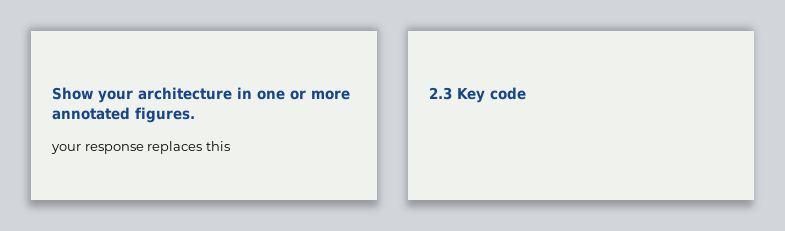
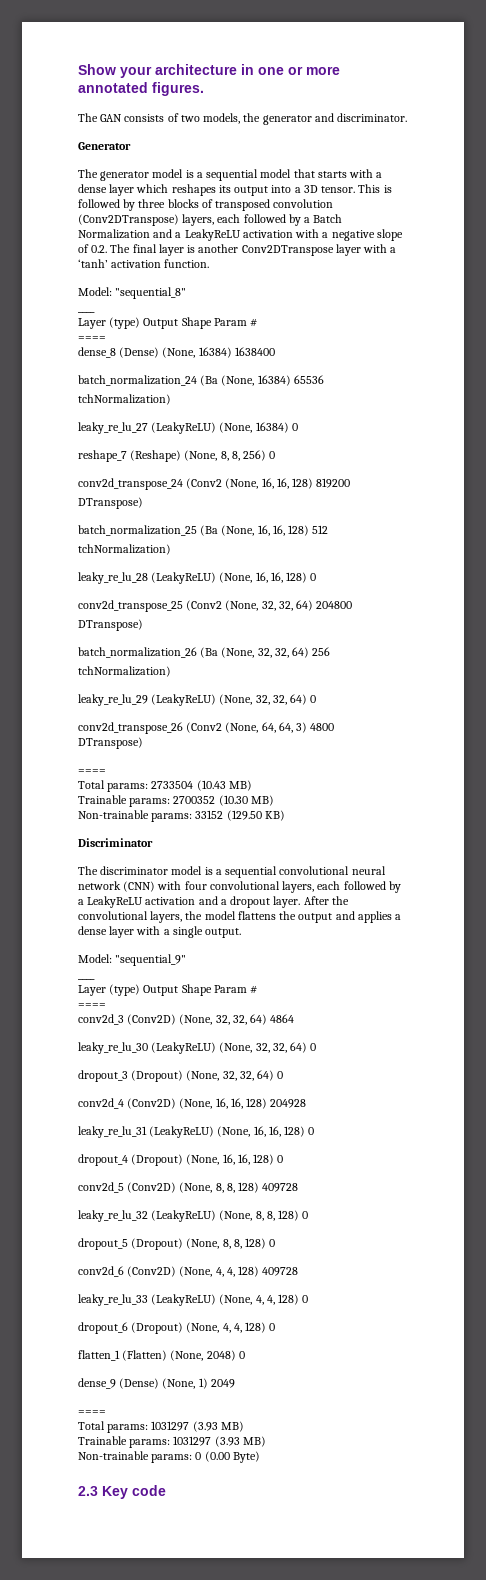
[51,141,230,154] your response replaces this -> [78,113,408,125] [78,142,131,150] [78,169,383,181] [78,184,392,196] [78,199,334,211] [78,214,343,226] [78,229,403,241] [78,244,397,256] [78,259,210,268] [78,287,187,299] [78,311,95,313] [78,317,258,329] [78,336,106,341] [78,347,275,358] [78,375,324,386] [78,394,171,405] [78,422,298,434] [78,450,276,462] [78,478,351,490] [78,497,143,509] [78,525,329,536] [78,544,171,555] [78,572,317,584] [78,600,353,612] [78,619,143,631] [78,647,331,658] [78,666,171,677] [78,694,317,706] [78,722,335,734] [78,737,143,749] [78,769,106,774] [78,780,252,792] [78,795,274,807] [78,810,285,822] [78,838,153,847] [78,866,386,878] [78,881,401,893] [78,896,349,908] [78,911,402,923] [78,926,242,938] [78,954,187,966] [78,978,95,980] [78,984,258,996] [78,1003,106,1008] [78,1014,295,1025] [78,1042,317,1054] [78,1070,284,1082] [78,1098,307,1109] [78,1126,315,1138] [78,1154,284,1166] [78,1182,299,1193] [78,1210,309,1222] [78,1238,276,1250] [78,1266,299,1277] [78,1294,309,1306] [78,1322,276,1334] [78,1350,245,1361] [78,1378,235,1389] [78,1410,106,1415] [78,1421,244,1433] [78,1436,266,1448] [78,1451,260,1463] The GAN consists of two models, the generator and discriminator. // Generator // The generator model is a sequential model that starts with a dense layer which reshapes its output into a 3D tensor. This is followed by three blocks of transposed convolution (Conv2DTranspose) layers, each followed by a Batch Normalization and a LeakyReLU activation with a negative slope of 0.2. The final layer is another Conv2DTranspose layer with a ‘tanh’ activation function. // Model: "sequential_8" // ____ // Layer (type) Output Shape Param # // ==== // dense_8 (Dense) (None, 16384) 1638400 // batch_normalization_24 (Ba (None, 16384) 65536 // tchNormalization) // leaky_re_lu_27 (LeakyReLU) (None, 16384) 0 // reshape_7 (Reshape) (None, 8, 8, 256) 0 // conv2d_transpose_24 (Conv2 (None, 16, 16, 128) 819200 // DTranspose) // batch_normalization_25 (Ba (None, 16, 16, 128) 512 // tchNormalization) // leaky_re_lu_28 (LeakyReLU) (None, 16, 16, 128) 0 // conv2d_transpose_25 (Conv2 (None, 32, 32, 64) 204800 // DTranspose) // batch_normalization_26 (Ba (None, 32, 32, 64) 256 // tchNormalization) // leaky_re_lu_29 (LeakyReLU) (None, 32, 32, 64) 0 // conv2d_transpose_26 (Conv2 (None, 64, 64, 3) 4800 // DTranspose) // ==== // Total params: 2733504 (10.43 MB) // Trainable params: 2700352 (10.30 MB) // Non-trainable params: 33152 (129.50 KB) // Discriminator // The discriminator model is a sequential convolutional neural network (CNN) with four convolutional layers, each followed by a LeakyReLU activation and a dropout layer. After the convolutional layers, the model flattens the output and applies a dense layer with a single output. // Model: "sequential_9" // ____ // Layer (type) Output Shape Param # // ==== // conv2d_3 (Conv2D) (None, 32, 32, 64) 4864 // leaky_re_lu_30 (LeakyReLU) (None, 32, 32, 64) 0 // dropout_3 (Dropout) (None, 32, 32, 64) 0 // conv2d_4 (Conv2D) (None, 16, 16, 128) 204928 // leaky_re_lu_31 (LeakyReLU) (None, 16, 16, 128) 0 // dropout_4 (Dropout) (None, 16, 16, 128) 0 // conv2d_5 (Conv2D) (None, 8, 8, 128) 409728 // leaky_re_lu_32 (LeakyReLU) (None, 8, 8, 128) 0 // dropout_5 (Dropout) (None, 8, 8, 128) 0 // conv2d_6 (Conv2D) (None, 4, 4, 128) 409728 // leaky_re_lu_33 (LeakyReLU) (None, 4, 4, 128) 0 // dropout_6 (Dropout) (None, 4, 4, 128) 0 // flatten_1 (Flatten) (None, 2048) 0 // dense_9 (Dense) (None, 1) 2049 // ==== // Total params: 1031297 (3.93 MB) // Trainable params: 1031297 (3.93 MB) // Non-trainable params: 0 (0.00 Byte)

